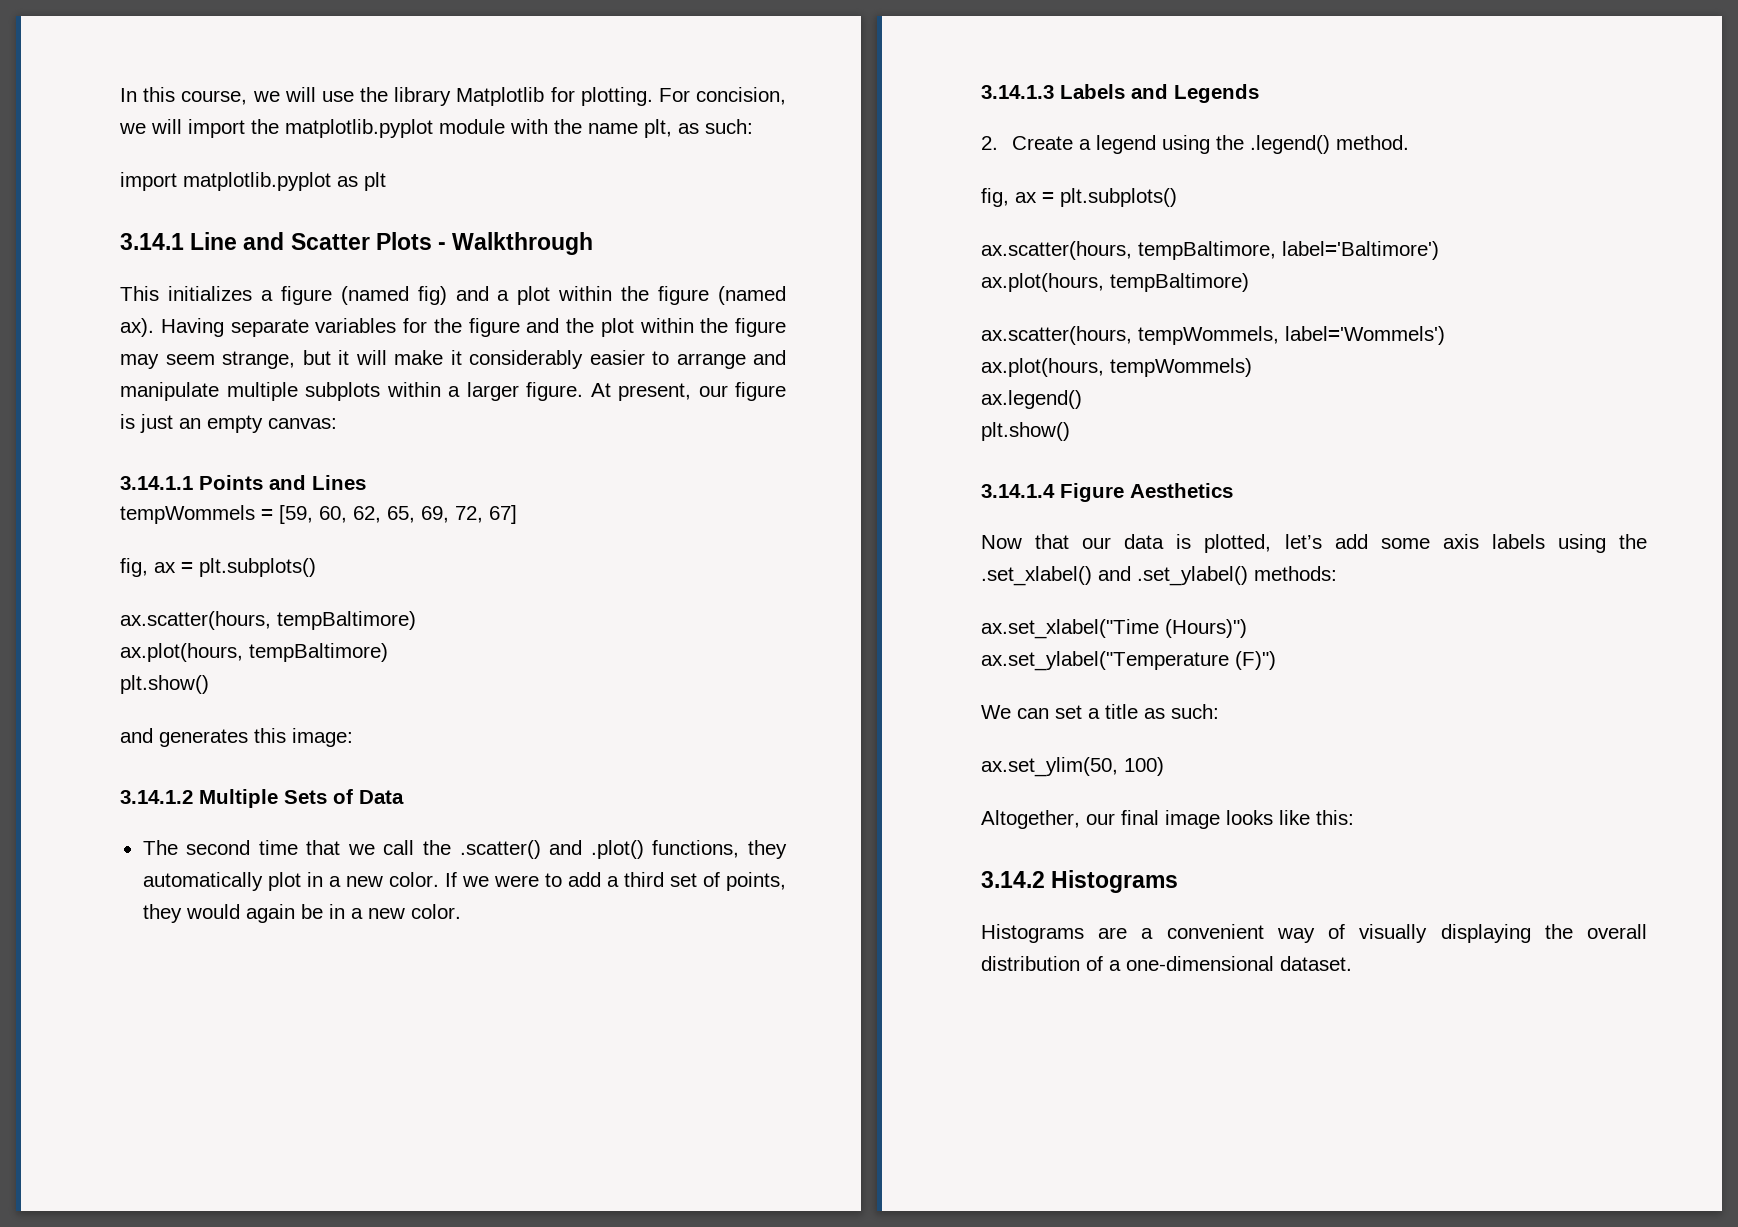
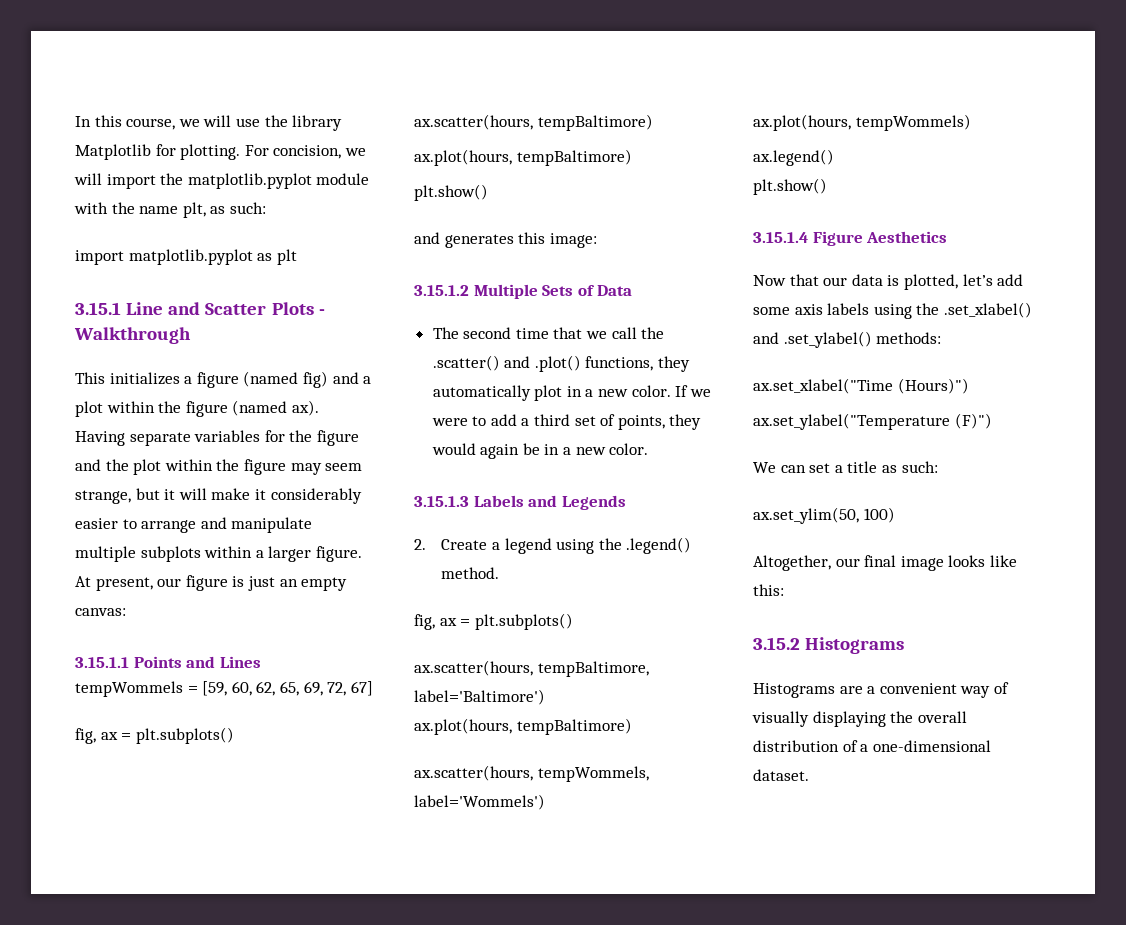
[120,233,184,250] 3.14.1 -> [75,302,121,315] 3.15.1
[120,476,193,490] 3.14.1.1 -> [75,657,129,668] 3.15.1.1
[120,790,193,804] 3.14.1.2 -> [414,285,469,296] 3.15.1.2
[981,85,1054,99] 3.14.1.3 -> [414,496,469,507] 3.15.1.3
[981,484,1055,498] 3.14.1.4 -> [753,232,808,243] 3.15.1.4
[981,871,1045,888] 3.14.2 -> [753,637,800,650] 3.15.2

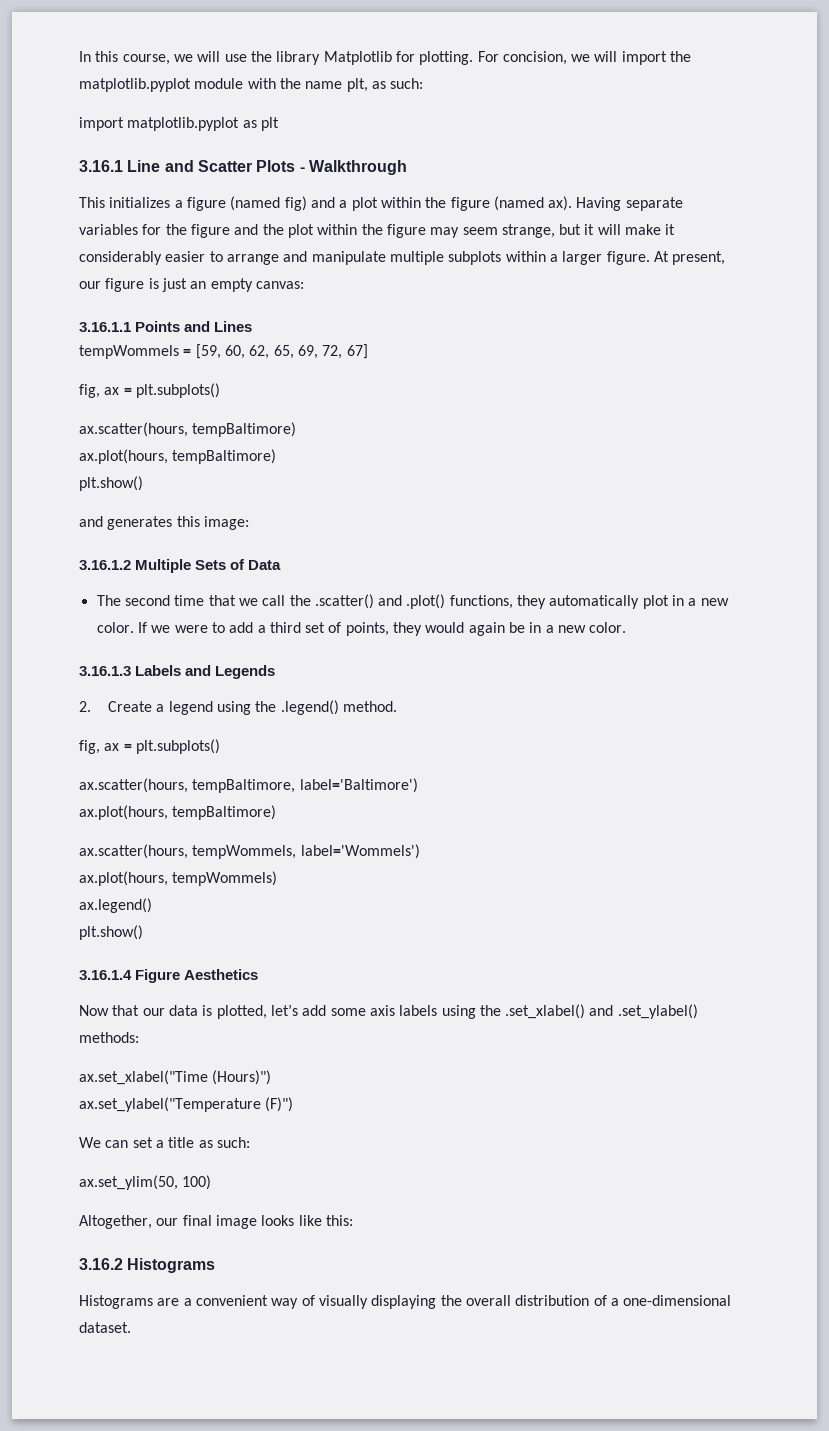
[75,302,121,315] 3.15.1 -> [79,160,123,172] 3.16.1
[75,657,129,668] 3.15.1.1 -> [79,322,131,332] 3.16.1.1
[414,285,469,296] 3.15.1.2 -> [79,560,131,570] 3.16.1.2
[414,496,469,507] 3.15.1.3 -> [79,666,131,676] 3.16.1.3
[753,232,808,243] 3.15.1.4 -> [79,970,132,980] 3.16.1.4
[753,637,800,650] 3.15.2 -> [79,1258,123,1270] 3.16.2

